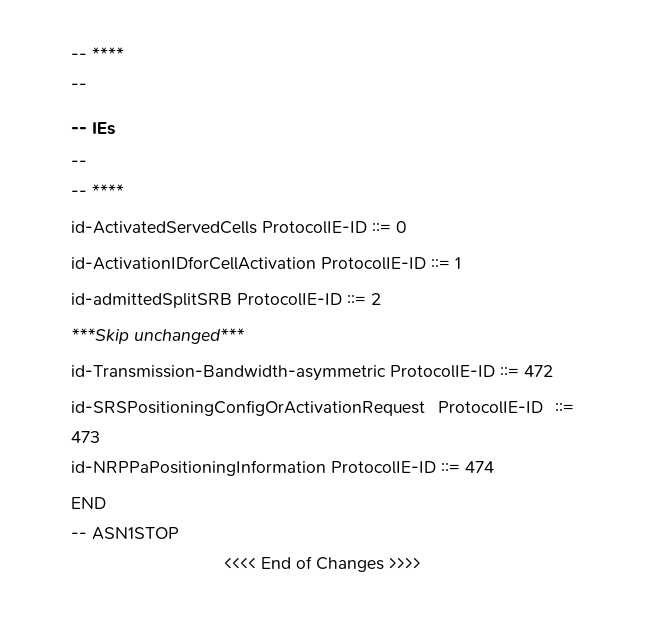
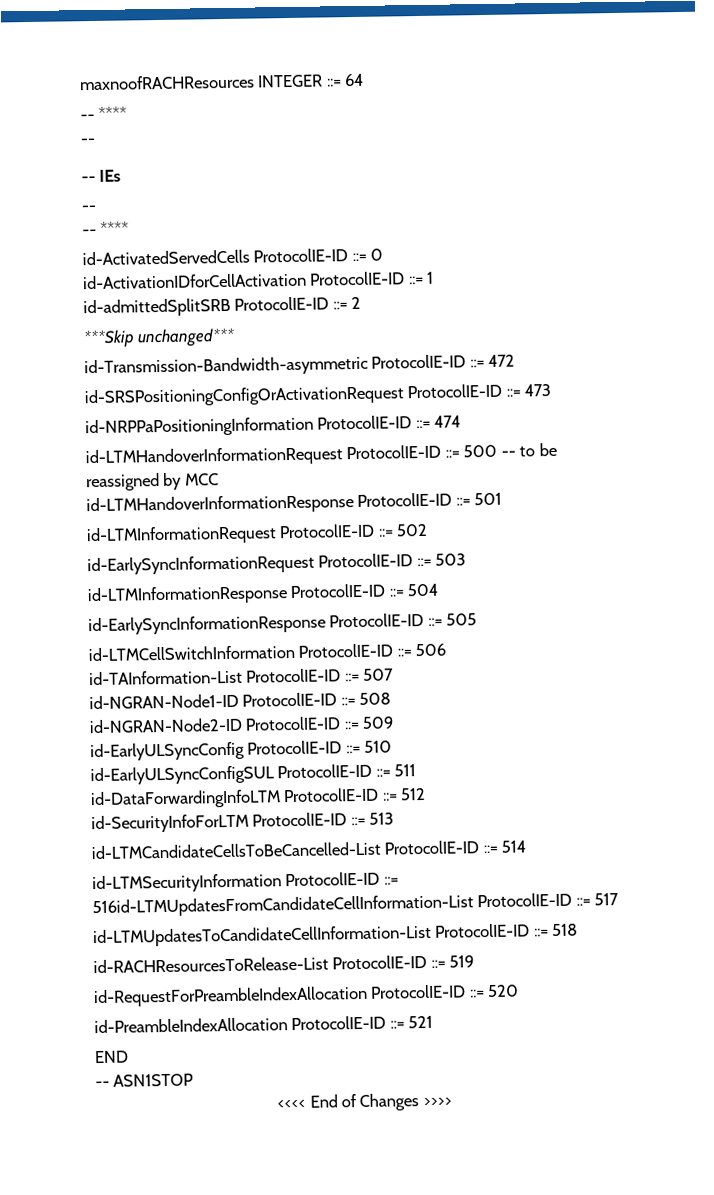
(71, 56) none -> [79,73,365,91] maxnoofRACHResources INTEGER ::= 64 //
(494, 467) none -> [85,442,557,468] [86,472,219,492] [86,492,503,516] [86,523,429,546] [87,553,467,576] [87,583,439,606] [88,612,478,636] [88,643,447,662] [89,668,395,686] [89,692,392,710] [89,716,395,734] [90,740,393,762] [90,763,417,786] [90,787,427,810] [91,812,395,834] [91,840,527,860] [92,871,399,894] [92,892,620,918] [93,923,579,948] [93,954,475,974] [93,984,520,1008] [94,1015,434,1034] // id-LTMHandoverInformationRequest ProtocolIE-ID ::= 500 -- to be reassigned by MCC // id-LTMHandoverInformationResponse ProtocolIE-ID ::= 501 // id-LTMInformationRequest ProtocolIE-ID ::= 502 // id-EarlySyncInformationRequest ProtocolIE-ID ::= 503 // id-LTMInformationResponse ProtocolIE-ID ::= 504 // id-EarlySyncInformationResponse ProtocolIE-ID ::= 505 // id-LTMCellSwitchInformation ProtocolIE-ID ::= 506 // id-TAInformation-List ProtocolIE-ID ::= 507 // id-NGRAN-Node1-ID ProtocolIE-ID ::= 508 // id-NGRAN-Node2-ID ProtocolIE-ID ::= 509 // id-EarlyULSyncConfig ProtocolIE-ID ::= 510 // id-EarlyULSyncConfigSUL ProtocolIE-ID ::= 511 // id-DataForwardingInfoLTM ProtocolIE-ID ::= 512 // id-SecurityInfoForLTM ProtocolIE-ID ::= 513 // id-LTMCandidateCellsToBeCancelled-List ProtocolIE-ID ::= 514 // id-LTMSecurityInformation ProtocolIE-ID ::= 516id-LTMUpdatesFromCandidateCellInformation-List ProtocolIE-ID ::= 517 // id-LTMUpdatesToCandidateCellInformation-List ProtocolIE-ID ::= 518 // id-RACHResourcesToRelease-List ProtocolIE-ID ::= 519 // id-RequestForPreambleIndexAllocation ProtocolIE-ID ::= 520 // id-PreambleIndexAllocation ProtocolIE-ID ::= 521

